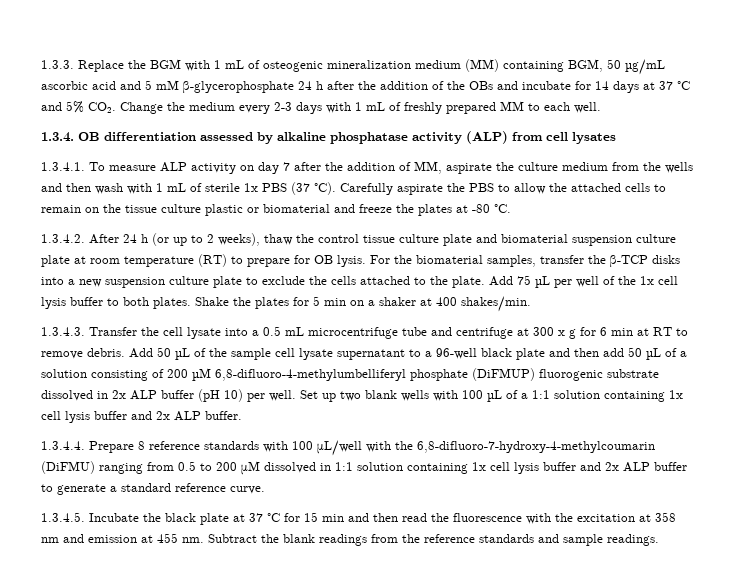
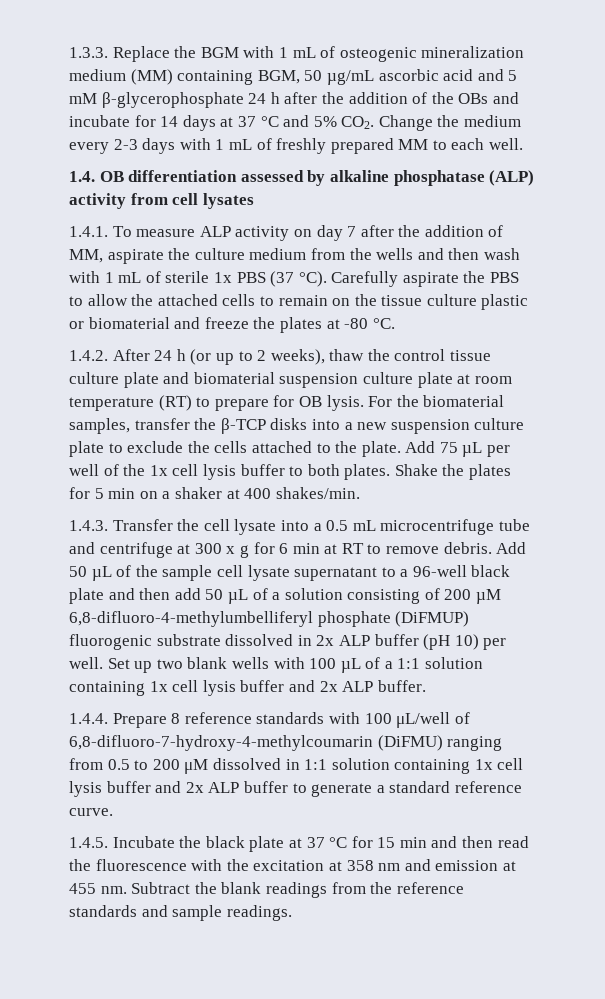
[41,132,74,142] 1.3.4. -> [69,171,95,182] 1.4.
[412,131,508,144] activity (ALP) -> [489,170,535,186] [69,193,126,209] (ALP) activity
[41,162,85,171] 1.3.4.1. -> [69,226,108,237] 1.4.1.
[41,234,85,243] 1.3.4.2. -> [69,350,108,361] 1.4.2.
[41,327,85,336] 1.3.4.3. -> [69,520,108,531] 1.4.3.
[41,441,85,450] 1.3.4.4. -> [69,713,108,724] 1.4.4.
[366,441,413,452] with the -> [454,712,470,724] of
[41,512,85,522] 1.3.4.5. -> [69,837,108,848] 1.4.5.

